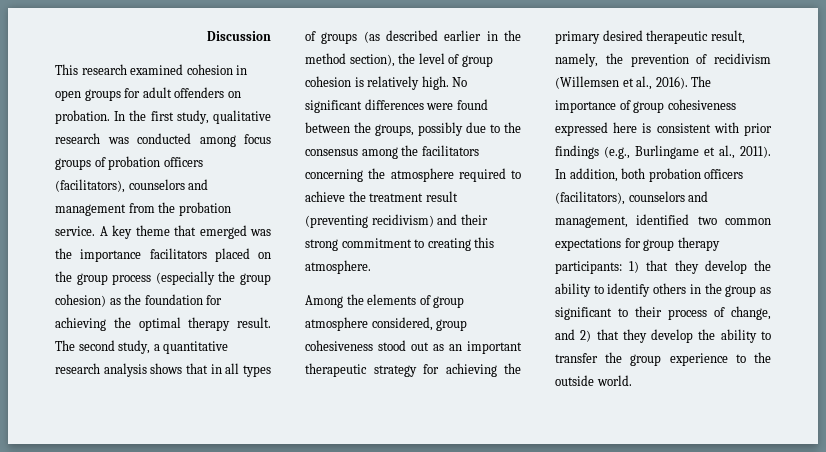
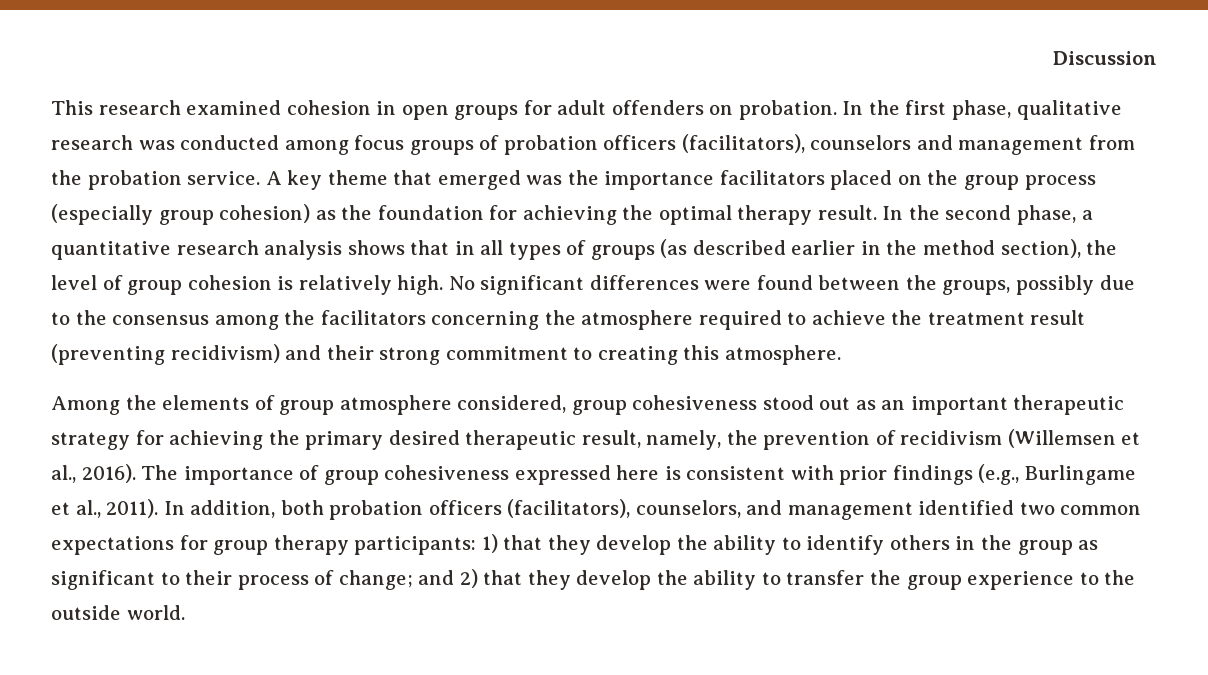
[176,110,209,124] study, -> [952,100,1012,120] phase,
[218,271,236,282] the -> (153, 214) none
[55,340,151,354] The second study, -> [882,205,1077,225] In the second phase,
[628,191,709,202] [555,216,628,228] counselors and management, -> [635,500,913,520] counselors, and management
[731,306,771,320] change, -> [338,570,413,590] change;

